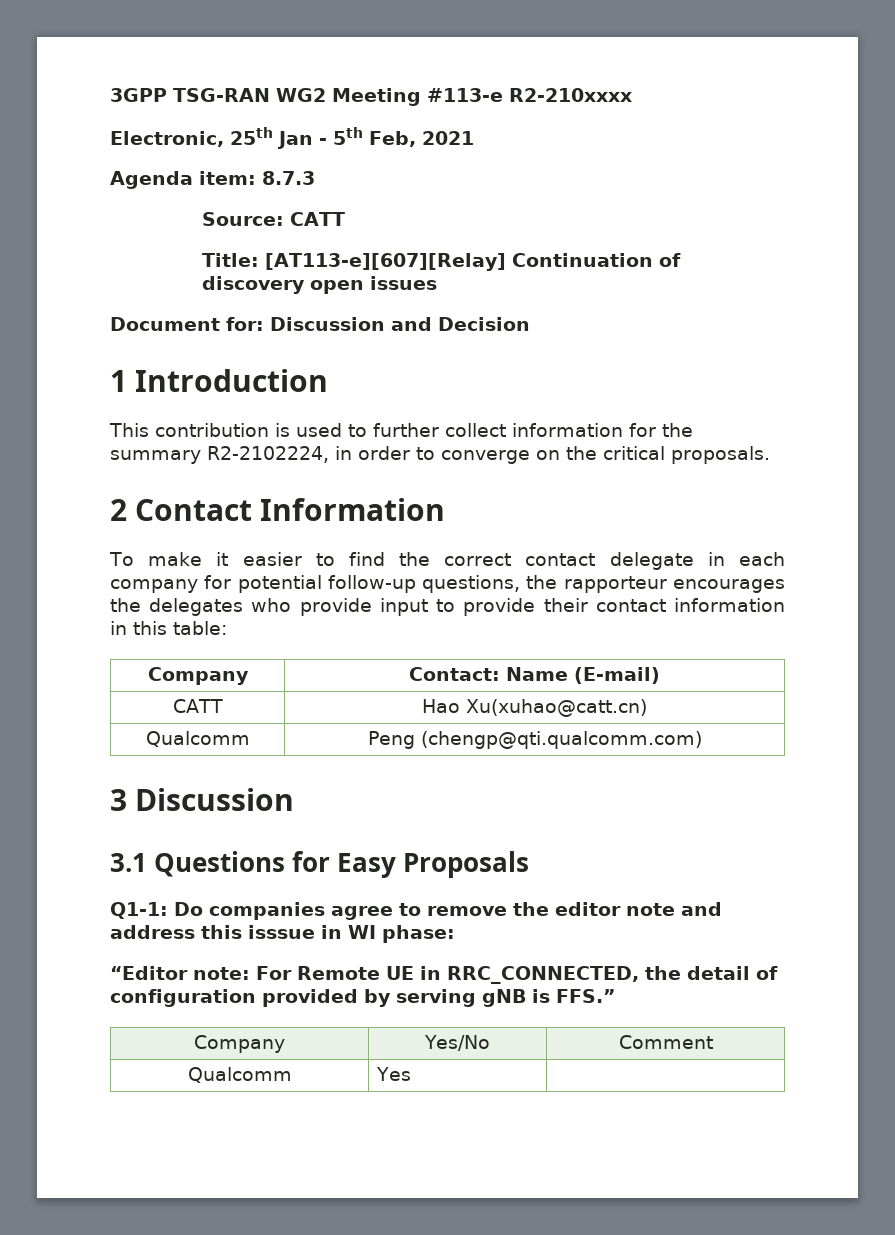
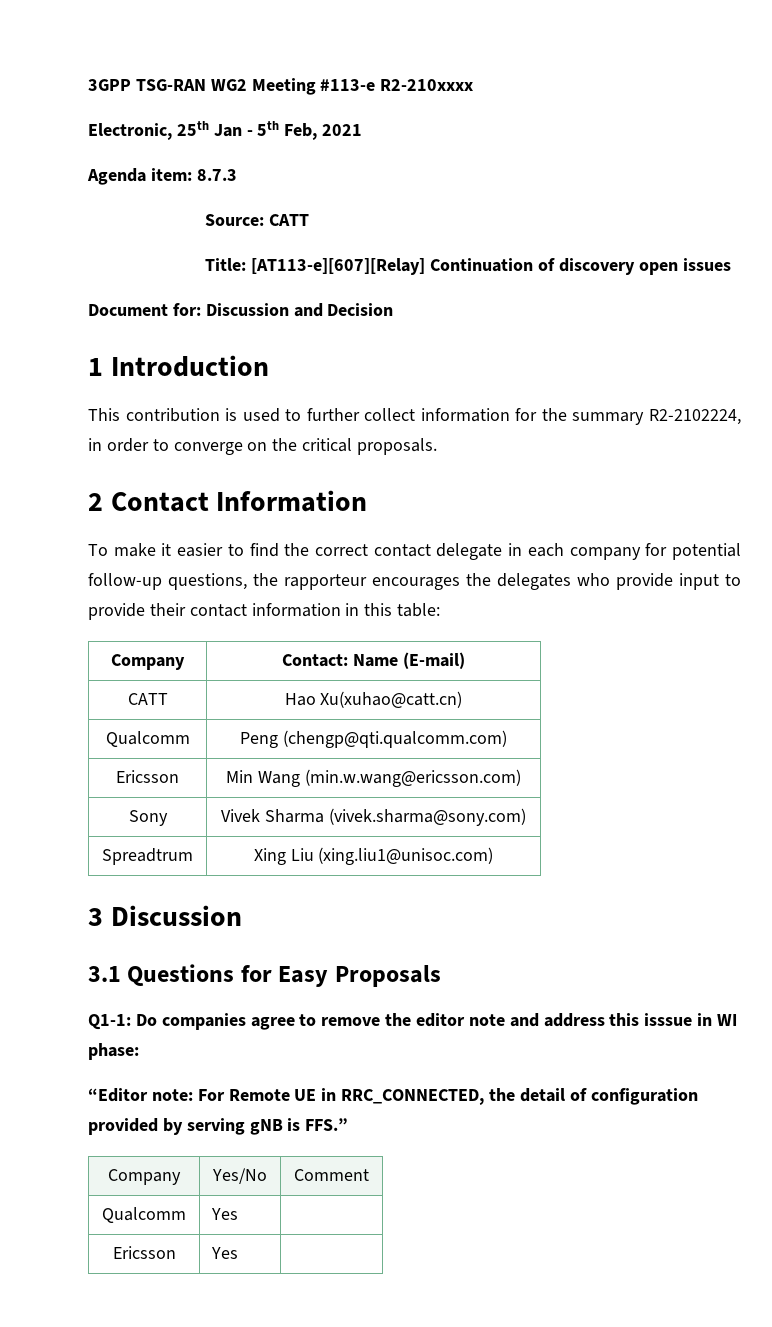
(702, 740) none -> [116,770,179,783] [226,769,521,787] [128,810,168,826] [221,808,526,826] [102,848,193,865] [253,847,494,865] // Ericsson | Min Wang (min.w.wang@ericsson.com) // Sony | Vivek Sharma (vivek.sharma@sony.com) // Spreadtrum | Xing Liu (xing.liu1@unisoc.com)
(412, 1074) none -> [112,1246,176,1259] [211,1247,239,1259] // Ericsson | Yes |

